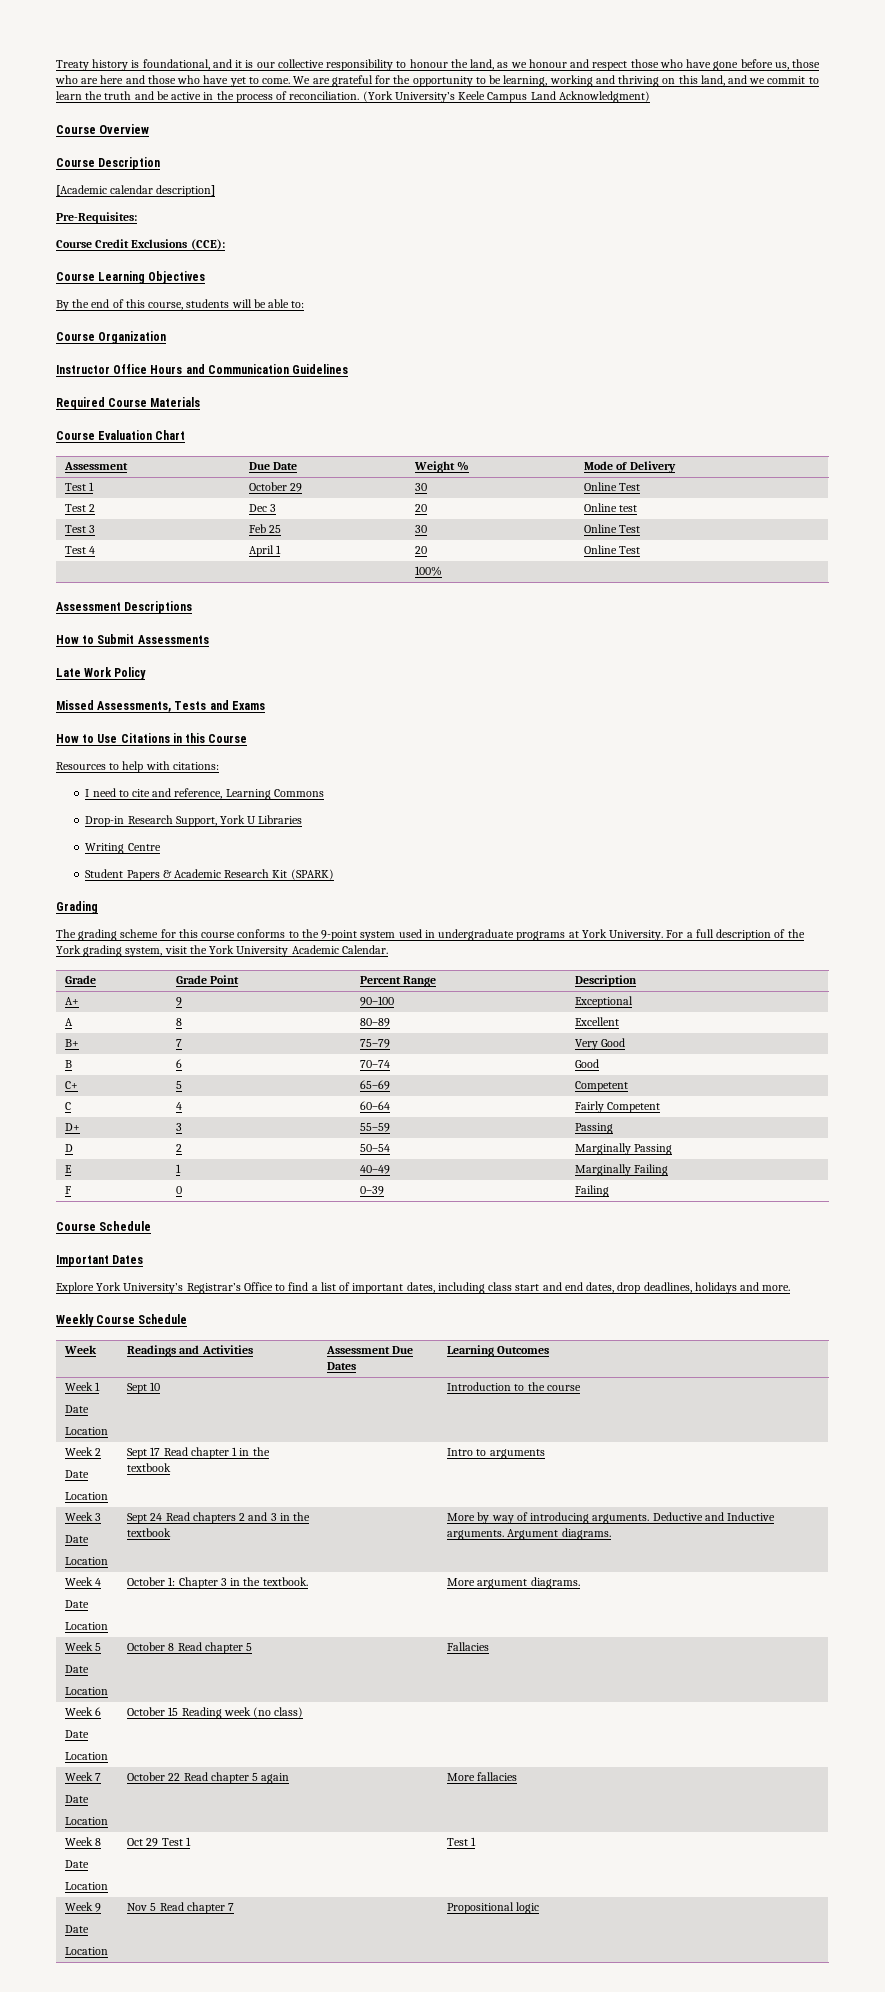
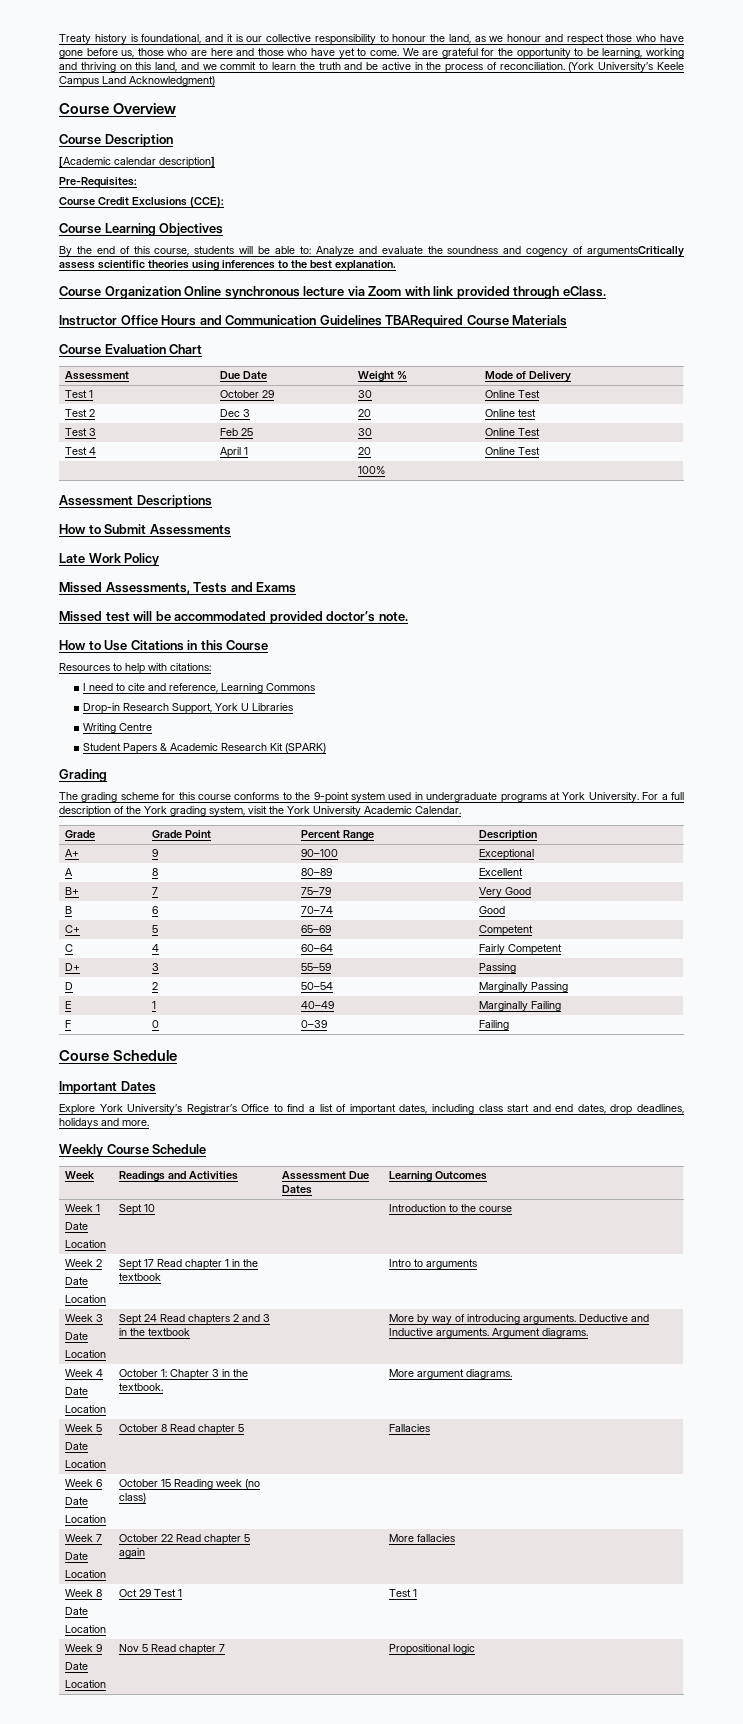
[56,331,167,344] // Course Organization -> [315,246,684,257] [59,260,396,271] [59,286,606,299] Analyze and evaluate the soundness and cogency of argumentsCritically assess scientific theories using inferences to the best explanation. // Course Organization Online synchronous lecture via Zoom with link provided through eClass.
[56,397,105,410] // Required -> [385,315,464,328] TBARequired
(265, 705) none -> [59,611,408,624] // Missed test will be accommodated provided doctor’s note.

